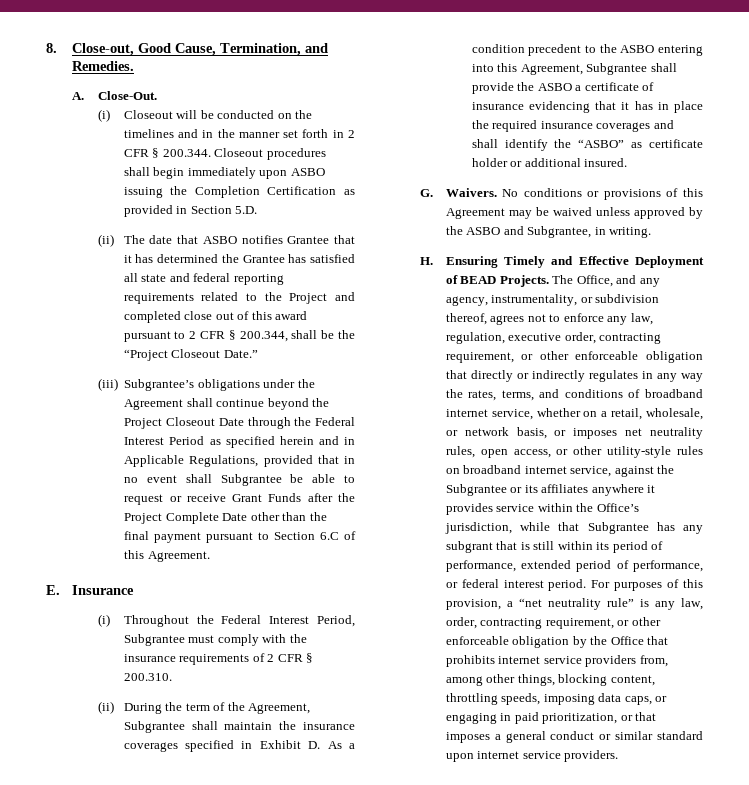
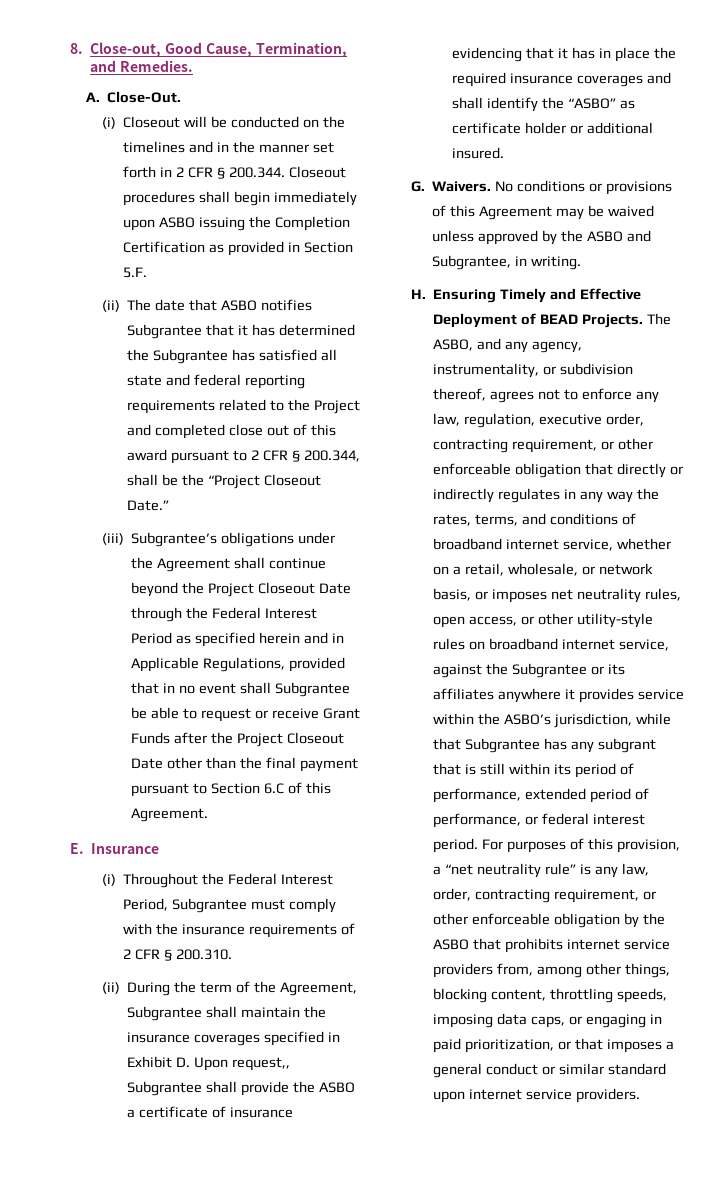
[235,206,258,214] 5.D. -> [123,267,148,278] 5.F.
[287,236,330,244] Grantee -> [127,324,203,339] Subgrantee
[242,255,285,263] Grantee -> [153,349,229,364] Subgrantee
[165,512,219,524] Complete -> [286,732,344,744] Closeout
[327,741,355,749] [471,44,703,56] [471,63,583,75] As a condition precedent to the ASBO entering into this Agreement, -> [194,1057,291,1071] Upon request,,
[576,275,613,287] Office, -> [433,339,474,351] ASBO,
[596,503,639,512] Office’s -> [504,714,552,725] ASBO’s
[610,636,644,645] Office -> [433,939,470,950] ASBO

